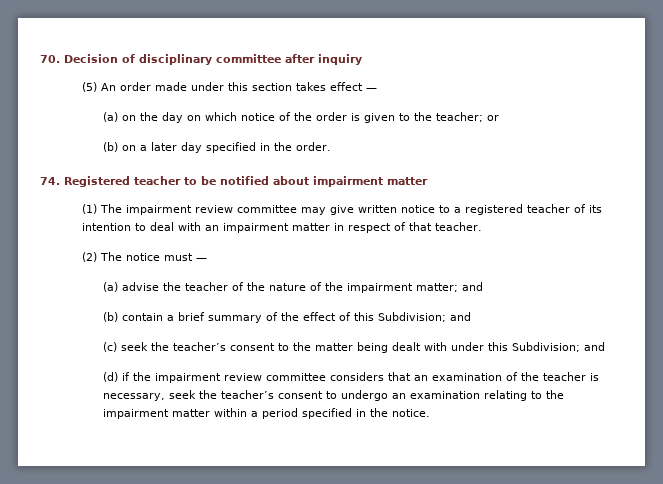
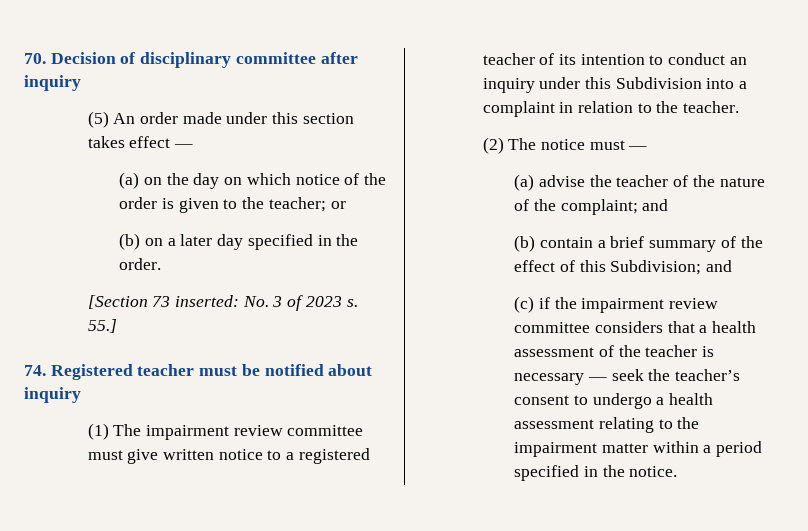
(332, 146) none -> [87,295,358,311] [87,319,117,333] // [Section 73 inserted: No. 3 of 2023 s. 55.]
[184,177,197,185] to -> [199,366,238,376] must
[313,176,428,187] impairment matter -> [24,387,81,403] inquiry
[301,207,327,215] may -> [87,450,123,460] must
[150,222,433,233] deal with an impairment matter in respect of that -> [668,53,747,65] [482,77,748,93] [482,101,679,117] conduct an inquiry under this Subdivision into a complaint in relation to the
[347,283,459,293] impairment matter; -> [560,199,638,215] complaint;
[121,342,606,353] [103,372,119,382] seek the teacher’s consent to the matter being dealt with under this Subdivision; and // (d) -> (535, 304) none
[414,373,503,381] an examination -> [699,321,757,333] [514,347,595,357] a health assessment
[103,393,166,401] necessary, -> [514,373,607,385] necessary —
[392,391,481,399] an examination -> [656,393,714,405] [514,419,595,429] a health assessment

